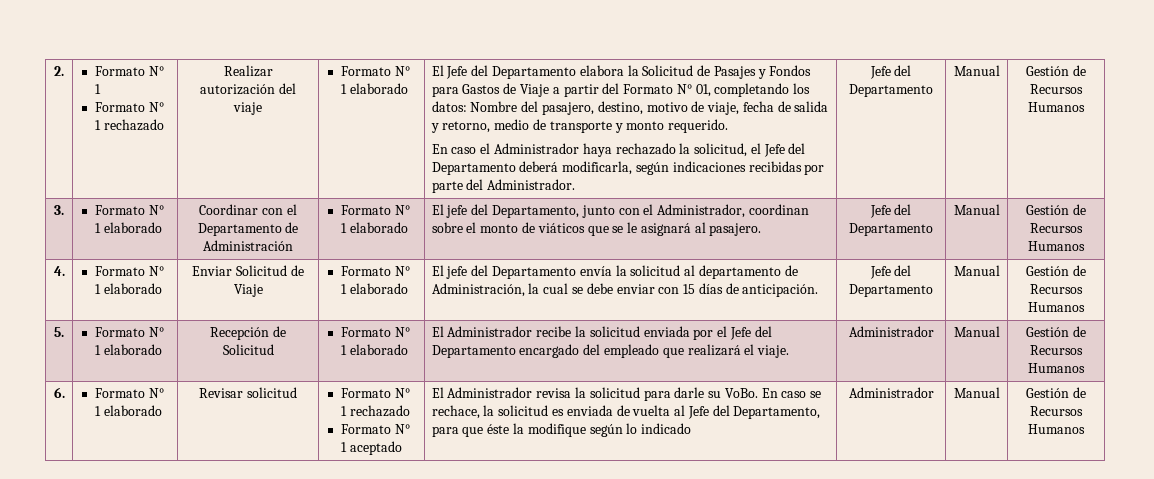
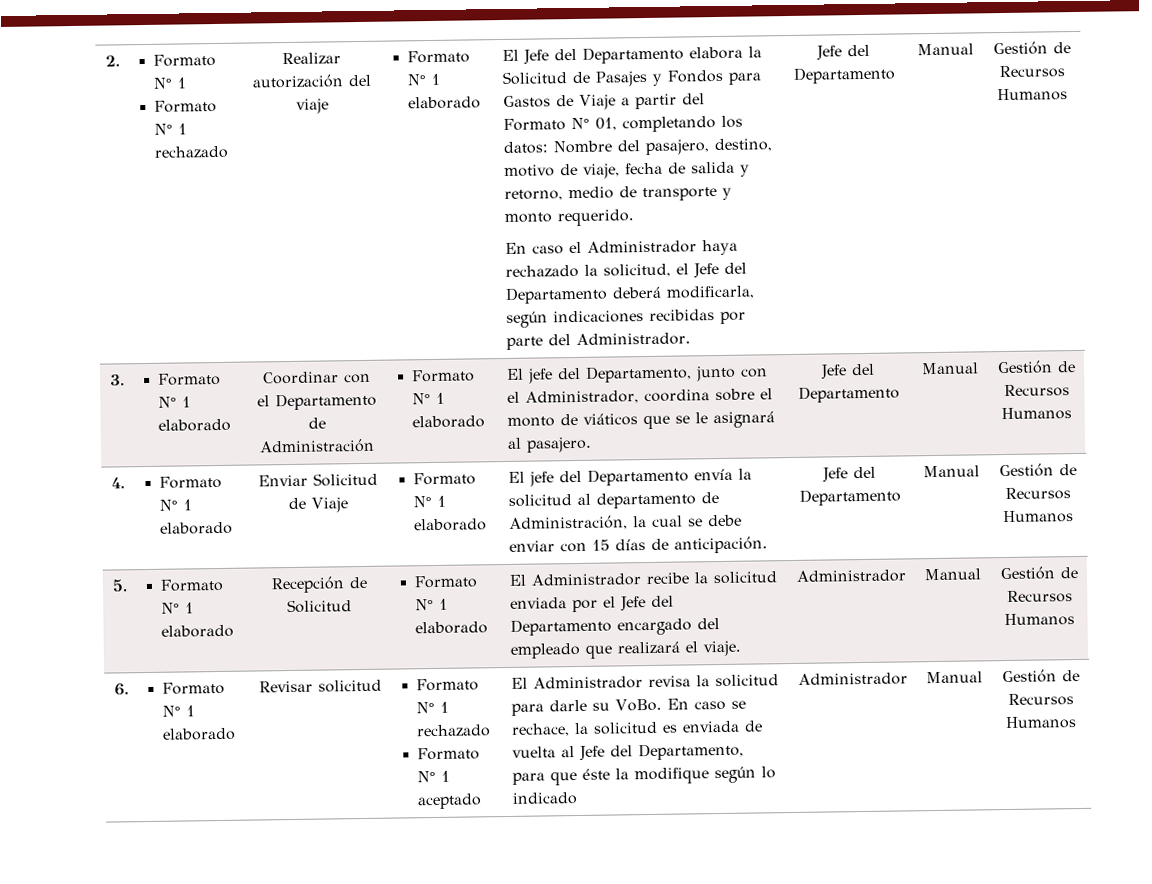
[748,204,809,215] coordinan -> [643,389,710,403] coordina

